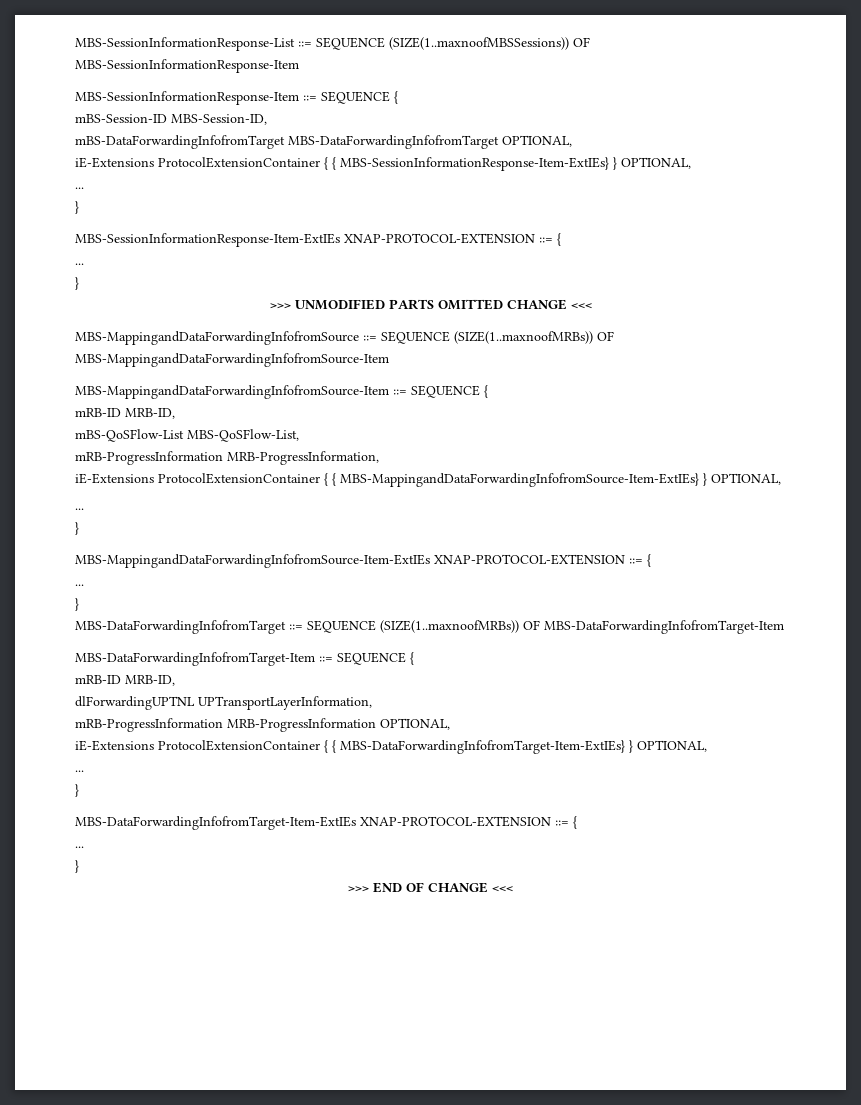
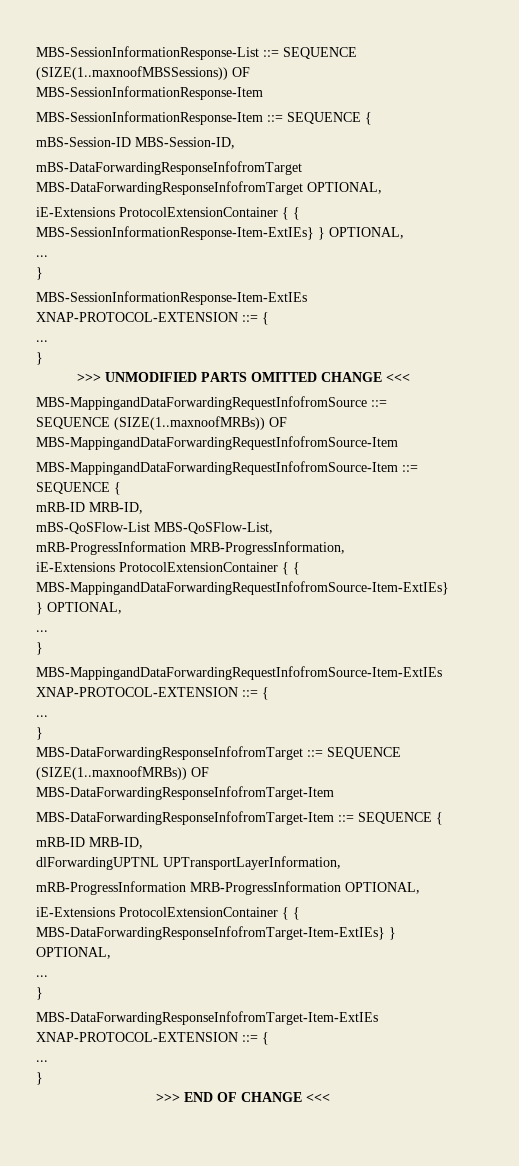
[75,135,499,149] mBS-DataForwardingInfofromTarget MBS-DataForwardingInfofromTarget -> [36,161,302,175] [36,181,303,195] mBS-DataForwardingResponseInfofromTarget MBS-DataForwardingResponseInfofromTarget
[75,331,614,345] [75,353,389,367] [75,385,389,399] MBS-MappingandDataForwardingInfofromSource ::= SEQUENCE (SIZE(1..maxnoofMRBs)) OF MBS-MappingandDataForwardingInfofromSource-Item // MBS-MappingandDataForwardingInfofromSource-Item -> [36,396,387,410] [36,416,287,430] [36,436,398,450] [36,461,398,475] MBS-MappingandDataForwardingRequestInfofromSource ::= SEQUENCE (SIZE(1..maxnoofMRBs)) OF MBS-MappingandDataForwardingRequestInfofromSource-Item // MBS-MappingandDataForwardingRequestInfofromSource-Item
[340,473,781,487] [75,508,84,510] [75,522,79,535] [75,554,651,568] [75,584,84,586] [75,598,79,611] [75,620,784,634] [75,652,315,666] MBS-MappingandDataForwardingInfofromSource-Item-ExtIEs} } OPTIONAL, // ... // } // MBS-MappingandDataForwardingInfofromSource-Item-ExtIEs XNAP-PROTOCOL-EXTENSION ::= { // ... // } // MBS-DataForwardingInfofromTarget ::= SEQUENCE (SIZE(1..maxnoofMRBs)) OF MBS-DataForwardingInfofromTarget-Item // MBS-DataForwardingInfofromTarget-Item -> [36,581,449,595] [36,602,122,615] [36,630,48,632] [36,642,43,655] [36,666,442,680] [36,687,269,700] [36,715,48,717] [36,727,43,740] [36,746,401,760] [36,766,209,780] [36,786,334,800] [36,811,334,825] MBS-MappingandDataForwardingRequestInfofromSource-Item-ExtIEs} } OPTIONAL, // ... // } // MBS-MappingandDataForwardingRequestInfofromSource-Item-ExtIEs XNAP-PROTOCOL-EXTENSION ::= { // ... // } // MBS-DataForwardingResponseInfofromTarget ::= SEQUENCE (SIZE(1..maxnoofMRBs)) OF MBS-DataForwardingResponseInfofromTarget-Item // MBS-DataForwardingResponseInfofromTarget-Item
[340,740,707,754] [75,770,84,772] [75,784,79,797] [75,816,356,830] MBS-DataForwardingInfofromTarget-Item-ExtIEs} } OPTIONAL, // ... // } // MBS-DataForwardingInfofromTarget-Item-ExtIEs -> [36,926,396,940] [36,947,111,959] [36,975,48,977] [36,987,43,1000] [36,1011,378,1025] MBS-DataForwardingResponseInfofromTarget-Item-ExtIEs} } OPTIONAL, // ... // } // MBS-DataForwardingResponseInfofromTarget-Item-ExtIEs

